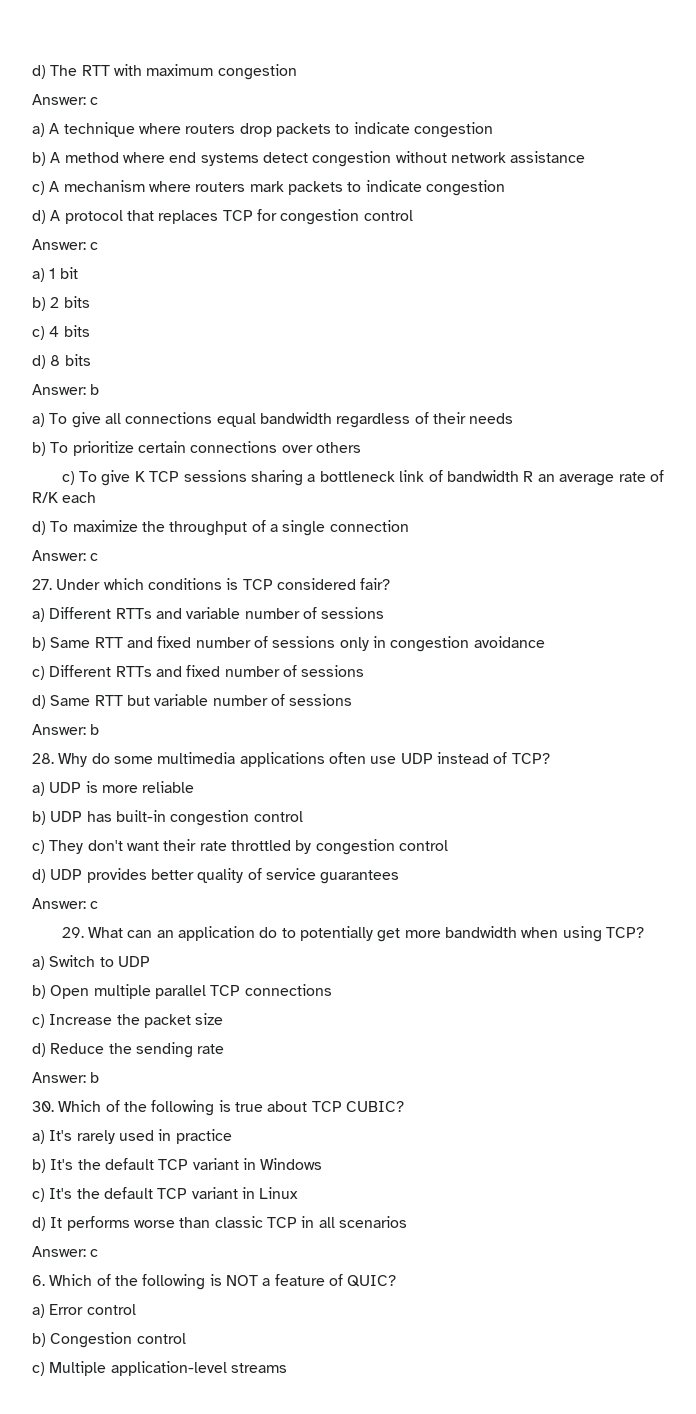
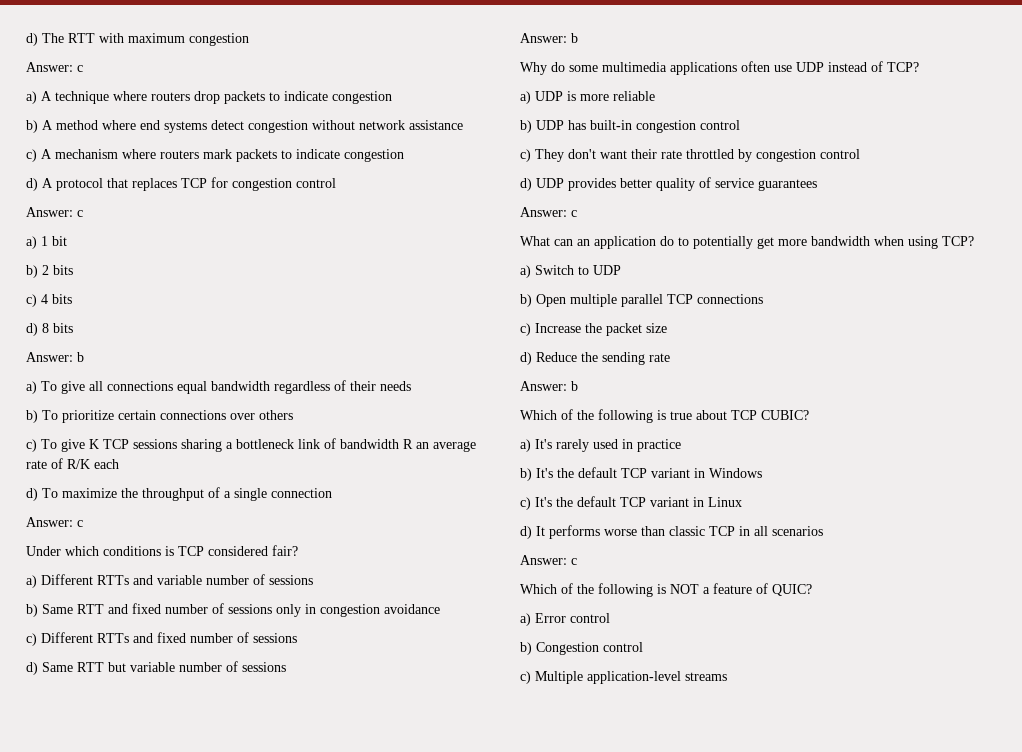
[32,579,52,590] 27. -> (83, 523) none
[32,753,54,764] 28. -> (578, 38) none
[61,927,84,938] 29. -> (577, 213) none
[32,1101,54,1112] 30. -> (578, 386) none
[32,1275,45,1286] 6. -> (577, 561) none

